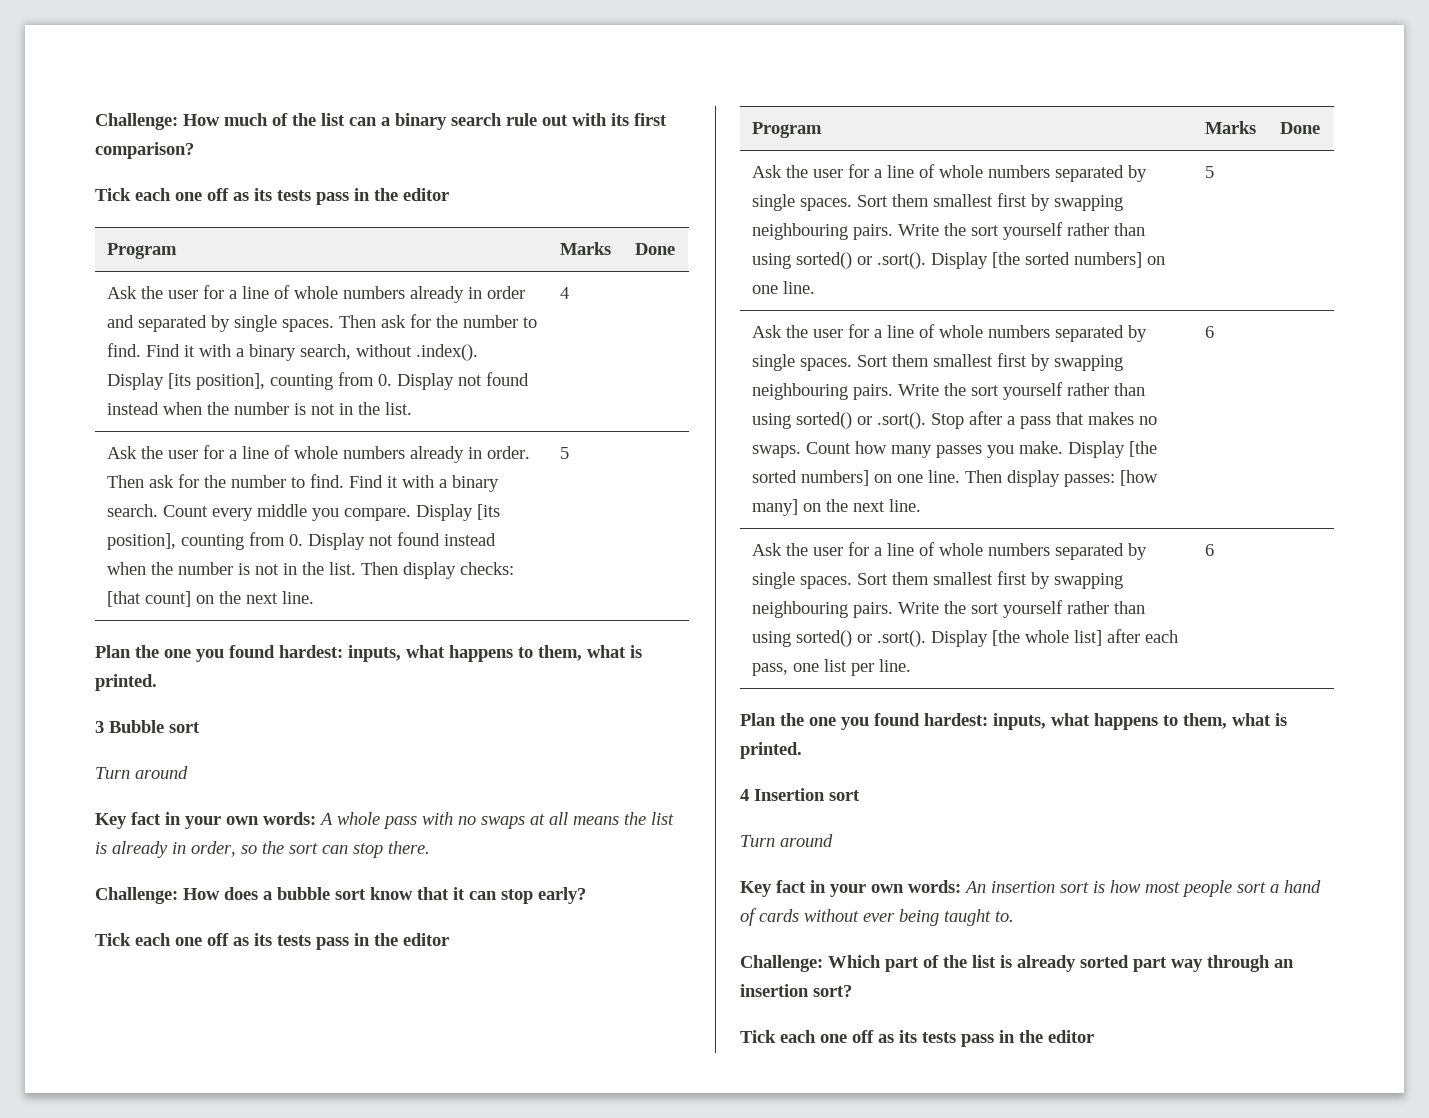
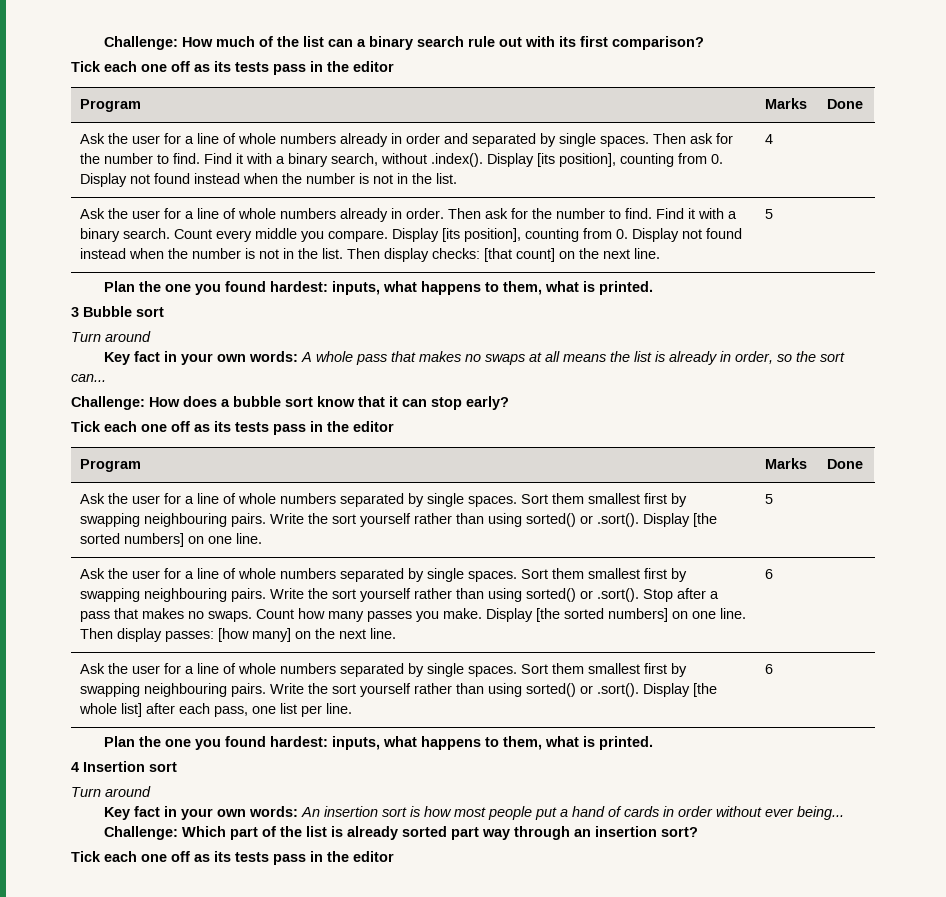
[422,812,453,825] with -> [391,351,462,362] that makes
[322,841,430,858] can stop there. -> [71,374,106,382] can...
[1237,882,1266,893] sort -> [535,807,558,820] put
[804,909,1014,926] without ever being taught to. -> [663,806,845,820] in order without ever being...

